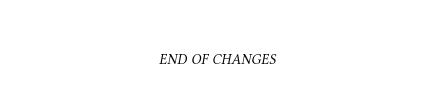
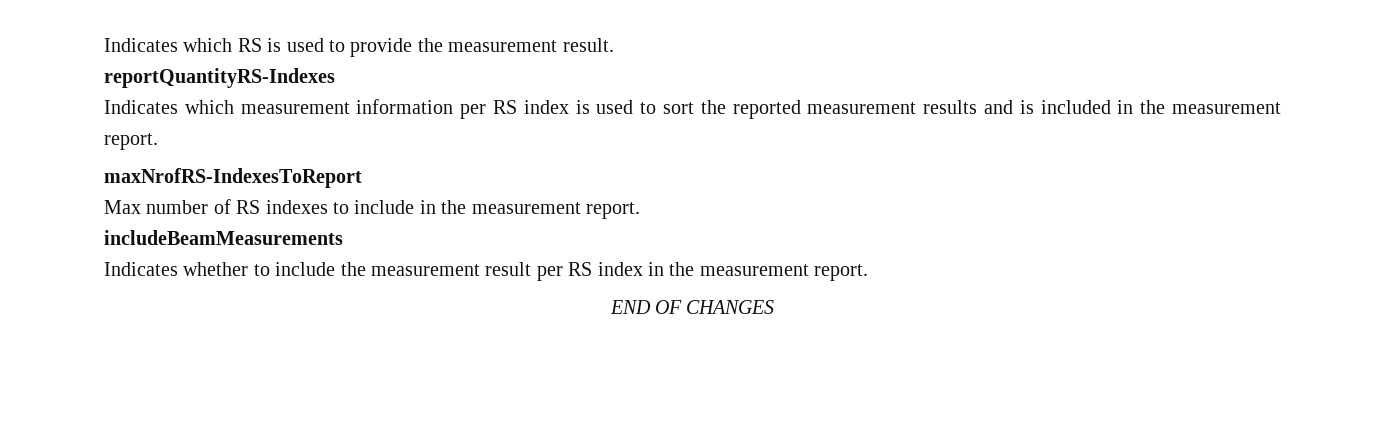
(158, 59) none -> [104,38,614,57] [104,68,335,88] [104,99,1281,119] [104,133,158,150] [104,168,362,188] [104,199,640,219] [104,230,343,245] [104,262,869,281] Indicates which RS is used to provide the measurement result. // reportQuantityRS-Indexes // Indicates which measurement information per RS index is used to sort the reported measurement results and is included in the measurement report. // maxNrofRS-IndexesToReport // Max number of RS indexes to include in the measurement report. // includeBeamMeasurements // Indicates whether to include the measurement result per RS index in the measurement report. //

